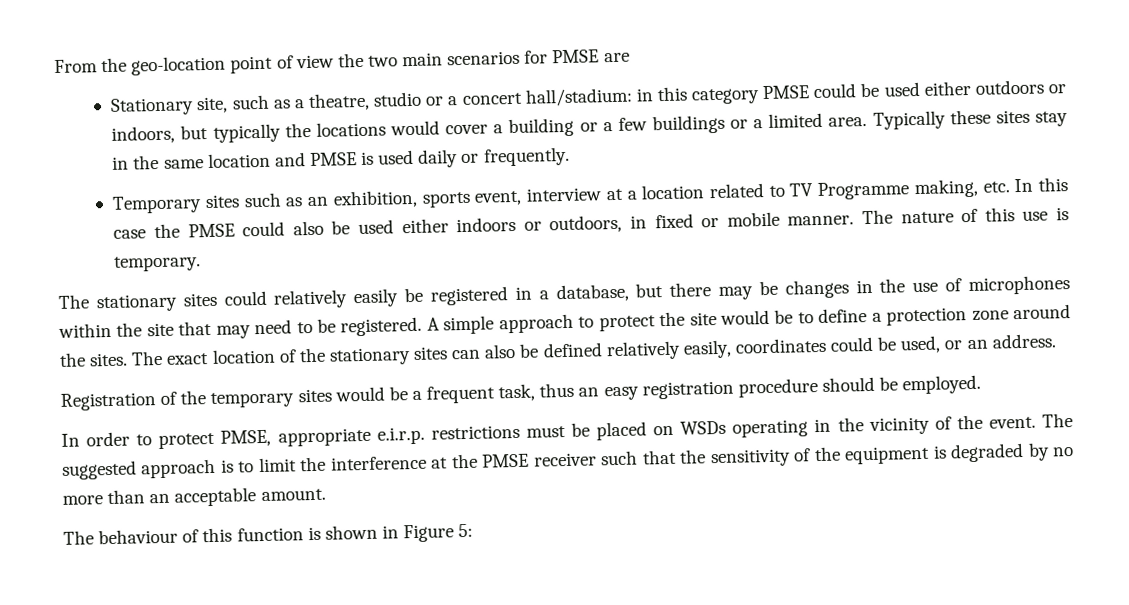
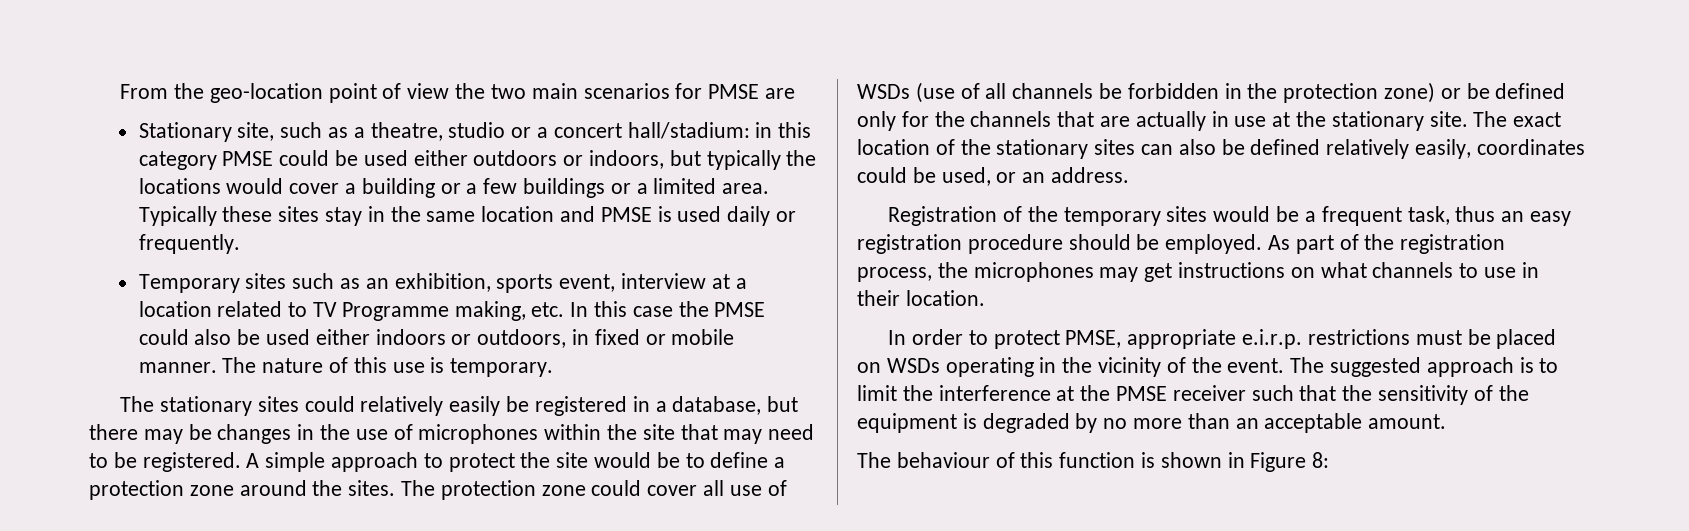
(164, 358) none -> [440,480,787,500] [857,82,1566,103] [857,111,1508,131] protection zone could cover all use of WSDs (use of all channels be forbidden in the protection zone) or be defined only for the channels that are actually in use at the stationary site. The
(982, 384) none -> [1268,234,1506,254] [857,262,1539,282] [857,290,985,306] As part of the registration process, the microphones may get instructions on what channels to use in their location.
[458,523,474,538] 5: -> [1312,452,1330,468] 8:

